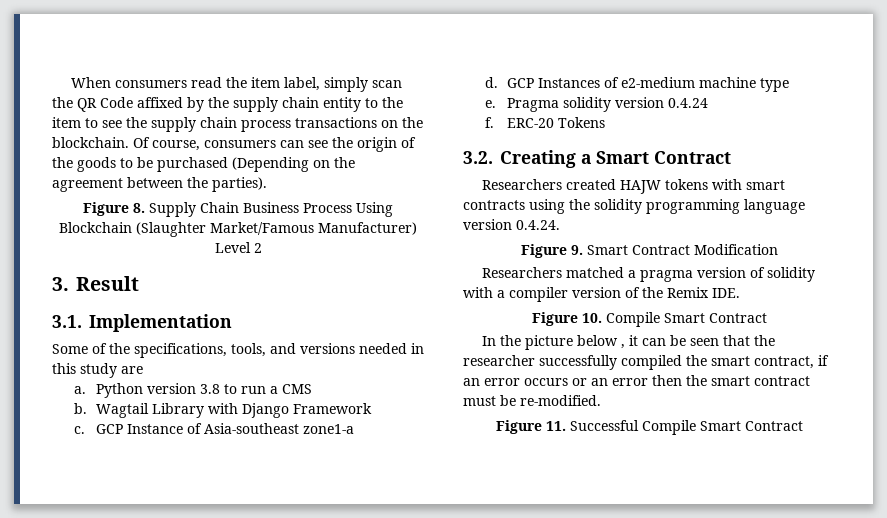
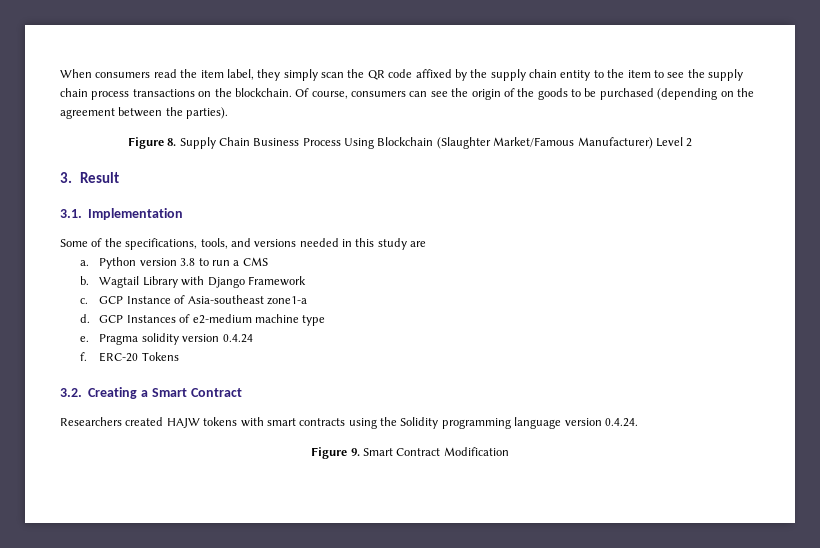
(321, 84) none -> [257,69,281,81] they
[100,97,133,108] Code -> [388,69,413,78] code
[232,157,309,172] (Depending -> [657,88,718,100] (depending
[594,199,642,214] solidity -> [400,417,439,429] Solidity
[482,267,816,282] [463,287,740,302] [531,312,767,327] [482,335,776,350] [463,355,829,370] [463,375,810,386] [463,395,601,406] [495,420,803,435] // Researchers matched a pragma version of solidity with a compiler version of the Remix IDE. // Figure 10. Compile Smart Contract // In the picture below , it can be seen that the researcher successfully compiled the smart contract, if an error occurs or an error then the smart contract must be re-modified. // Figure 11. Successful Compile Smart Contract -> (509, 451) none

